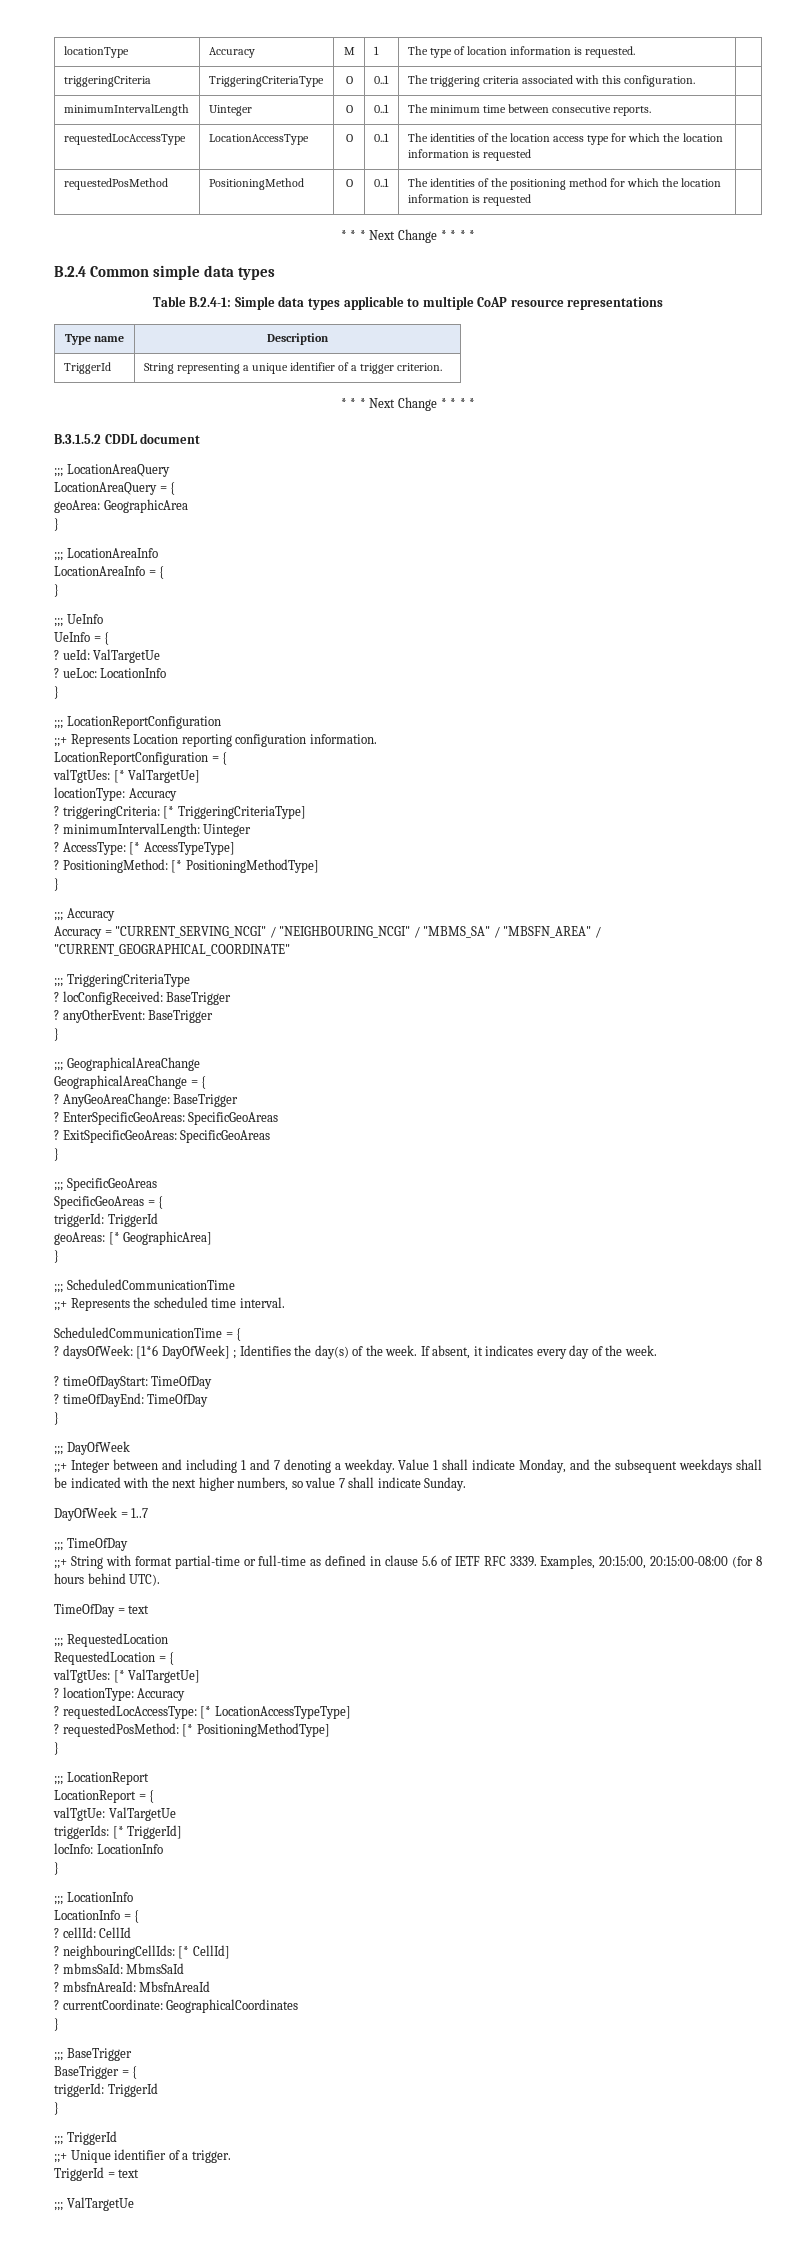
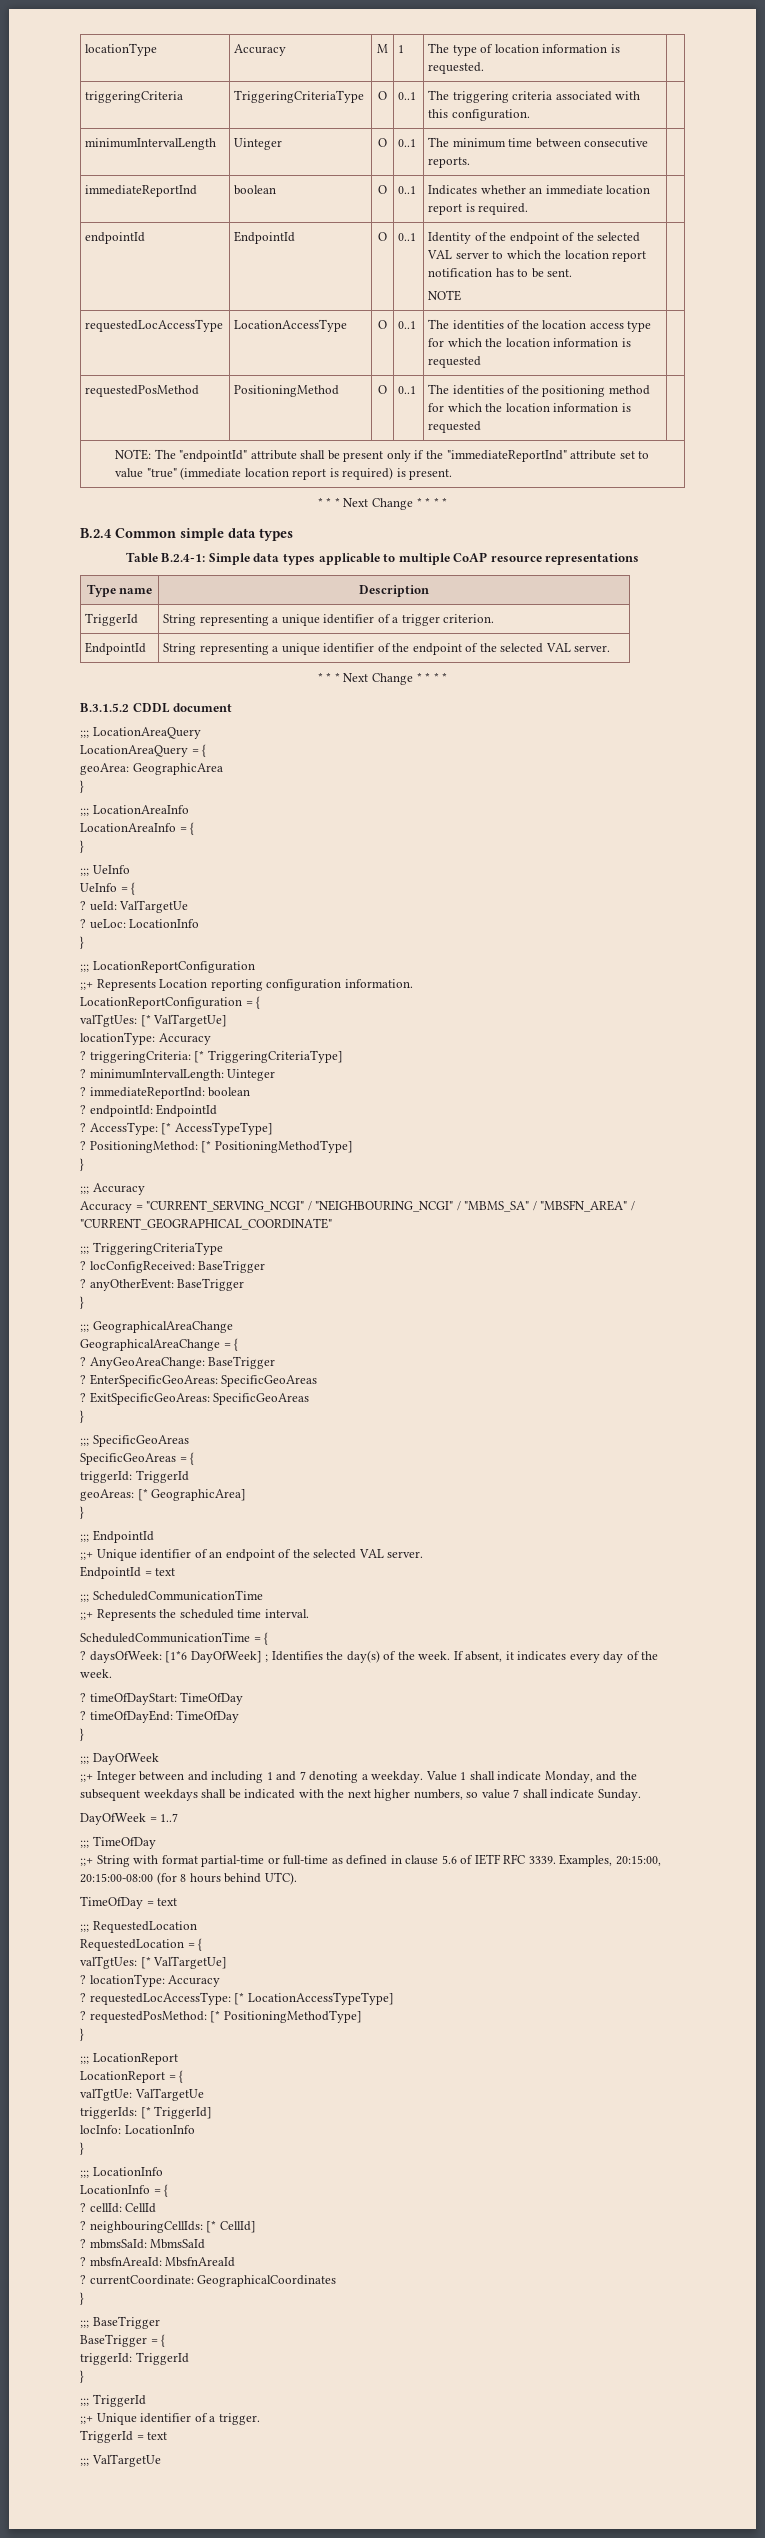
(652, 111) none -> [85,185,198,197] [234,185,277,195] [378,185,387,194] [398,186,417,194] [428,185,651,195] [428,203,529,215] [85,232,146,244] [234,231,296,244] [378,232,387,241] [398,233,417,241] [428,232,641,244] [427,250,647,262] [428,268,573,278] [428,290,462,301] // immediateReportInd | boolean | O | 0..1 | Indicates whether an immediate location report is required. | // endpointId | EndpointId | O | 0..1 | Identity of the endpoint of the selected VAL server to which the location report notification has to be sent. // NOTE |
(531, 200) none -> [115,449,650,462] [115,467,453,480] // NOTE: The "endpointId" attribute shall be present only if the "immediateReportInd" attribute set to value "true" (immediate location report is required) is present.
(443, 367) none -> [85,642,147,655] [163,643,611,655] // EndpointId | String representing a unique identifier of the endpoint of the selected VAL server.
(252, 830) none -> [80,1087,251,1099] [80,1104,218,1117] // ? immediateReportInd: boolean // ? endpointId: EndpointId
(59, 1256) none -> [80,1530,154,1543] [80,1549,424,1561] [80,1566,176,1579] // ;;; EndpointId // ;;+ Unique identifier of an endpoint of the selected VAL server. // EndpointId = text

